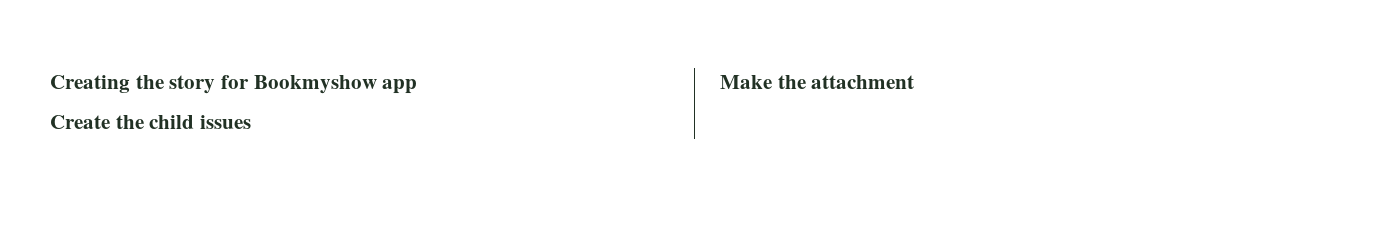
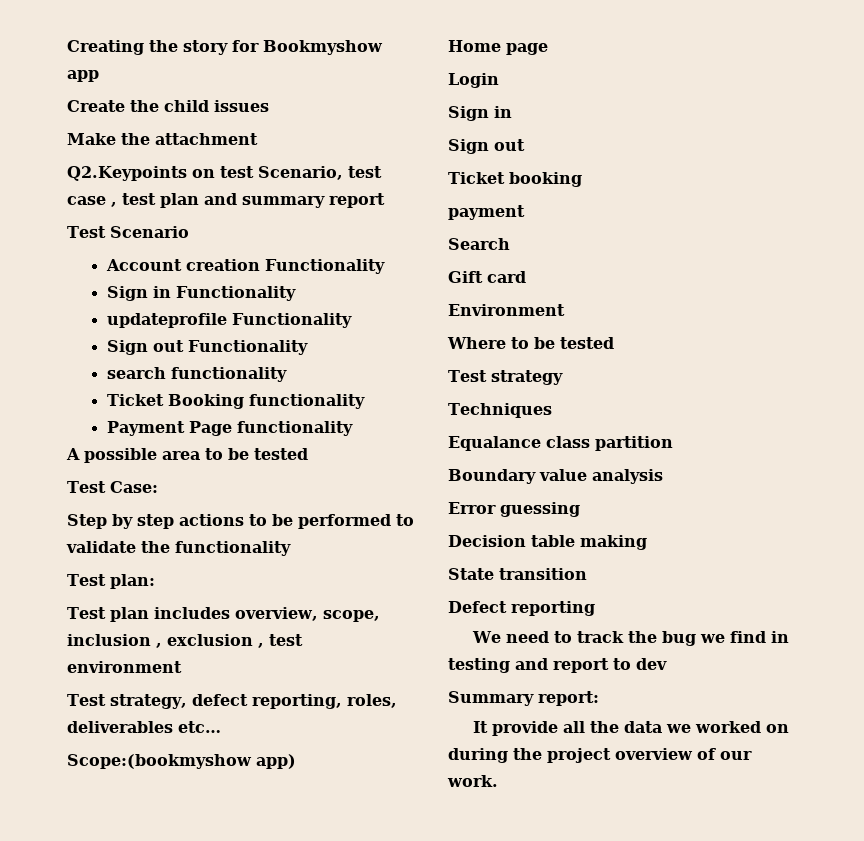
(915, 82) none -> [67,166,382,181] [67,193,385,208] [67,226,189,238] [105,259,385,274] [106,286,296,301] [106,313,352,328] [106,340,308,355] [106,367,287,382] [106,394,365,409] [106,421,353,436] [66,448,308,463] [67,481,158,493] [67,514,414,529] [66,541,291,556] [67,574,155,589] [67,607,380,622] [67,634,303,648] [67,661,182,673] [67,694,397,709] [67,721,221,733] [67,754,296,769] [448,40,548,55] [448,73,499,88] [448,106,512,121] [448,139,525,154] [448,172,582,187] [448,205,525,220] [448,238,510,250] [448,271,526,283] [448,304,565,316] [447,337,614,349] [448,370,563,385] [448,403,552,418] [448,436,673,451] [448,469,663,484] [448,502,580,517] [448,535,647,550] [448,568,587,580] [448,601,595,616] [471,631,789,646] [448,658,667,673] [448,691,599,706] [472,721,789,736] [448,748,752,763] [447,775,498,787] // Q2.Keypoints on test Scenario, test case , test plan and summary report // Test Scenario // Account creation Functionality // Sign in Functionality // updateprofile Functionality // Sign out Functionality // search functionality // Ticket Booking functionality // Payment Page functionality // A possible area to be tested // Test Case: // Step by step actions to be performed to validate the functionality // Test plan: // Test plan includes overview, scope, inclusion , exclusion , test environment // Test strategy, defect reporting, roles, deliverables etc… // Scope:(bookmyshow app) // Home page // Login // Sign in // Sign out // Ticket booking // payment // Search // Gift card // Environment // Where to be tested // Test strategy // Techniques // Equalance class partition // Boundary value analysis // Error guessing // Decision table making // State transition // Defect reporting // We need to track the bug we find in testing and report to dev // Summary report: // It provide all the data we worked on during the project overview of our work.

